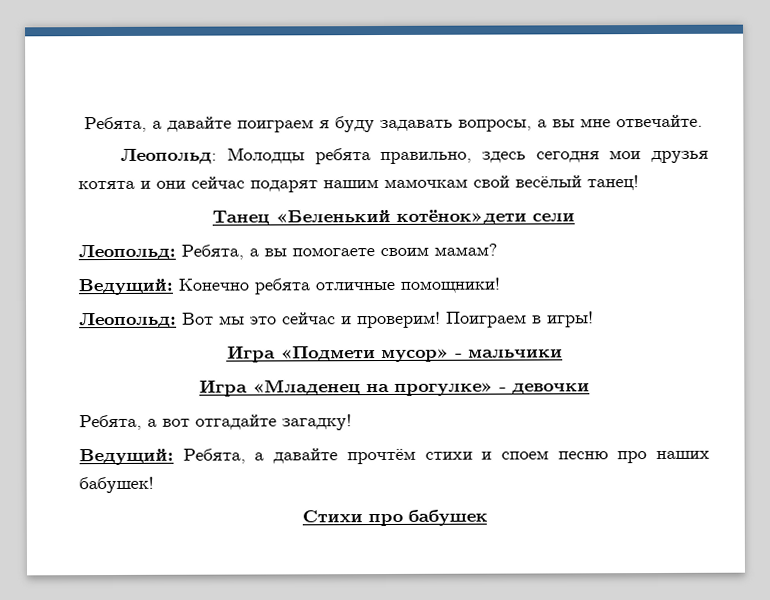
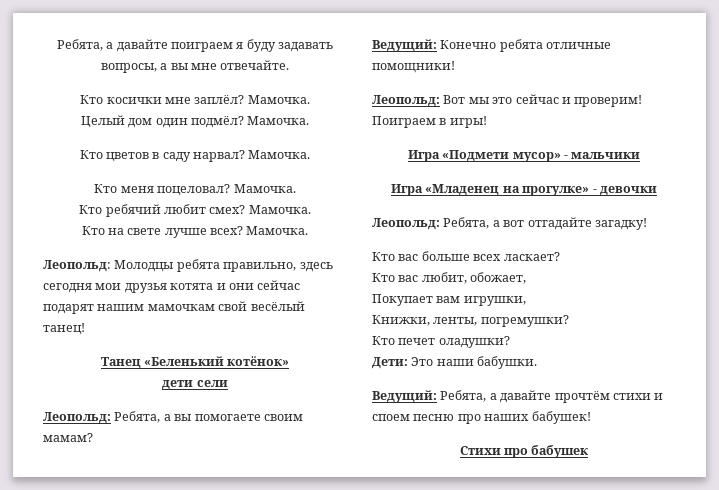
(703, 121) none -> [80,95,310,104] [80,115,310,128] [79,150,311,162] [94,184,296,196] [79,204,311,217] [81,226,309,238] // Кто косички мне заплёл? Мамочка. // Целый дом один подмёл? Мамочка. // Кто цветов в саду нарвал? Мамочка. // Кто меня поцеловал? Мамочка. // Кто ребячий любит смех? Мамочка. // Кто на свете лучше всех? Мамочка.
[396,209,527,225] котёнок»дети -> [227,356,290,366] [162,380,194,390] котёнок» // дети
(590, 389) none -> [372,218,440,230] Леопольд:
(352, 422) none -> [372,251,560,261] [372,272,527,284] [372,294,526,306] [372,315,569,327] [372,336,510,348] [372,356,538,369] // Кто вас больше всех ласкает? // Кто вас любит, обожает, // Покупает вам игрушки, // Книжки, ленты, погремушки? // Кто печет оладушки? // Дети: Это наши бабушки.

